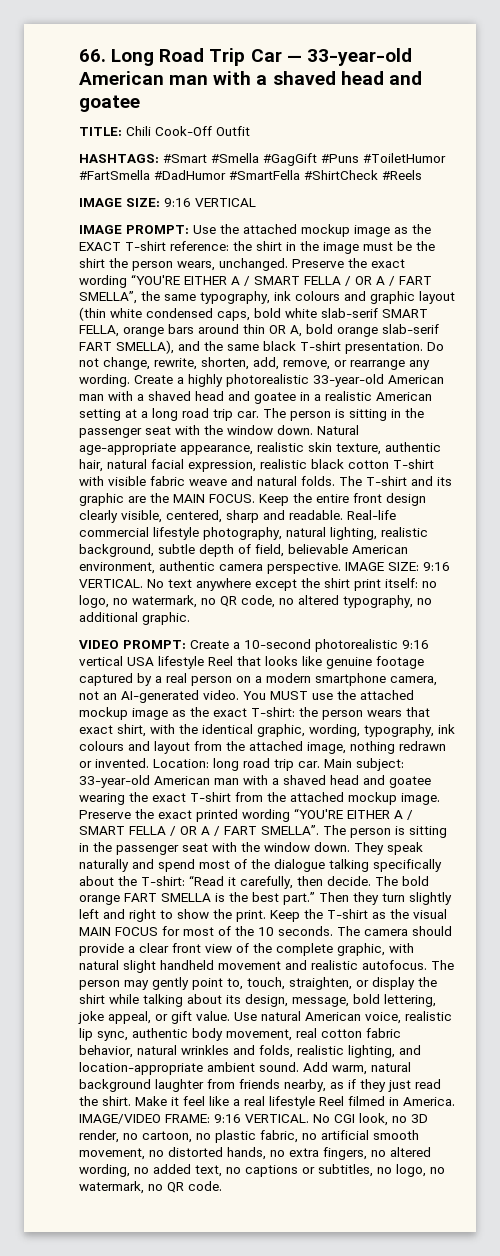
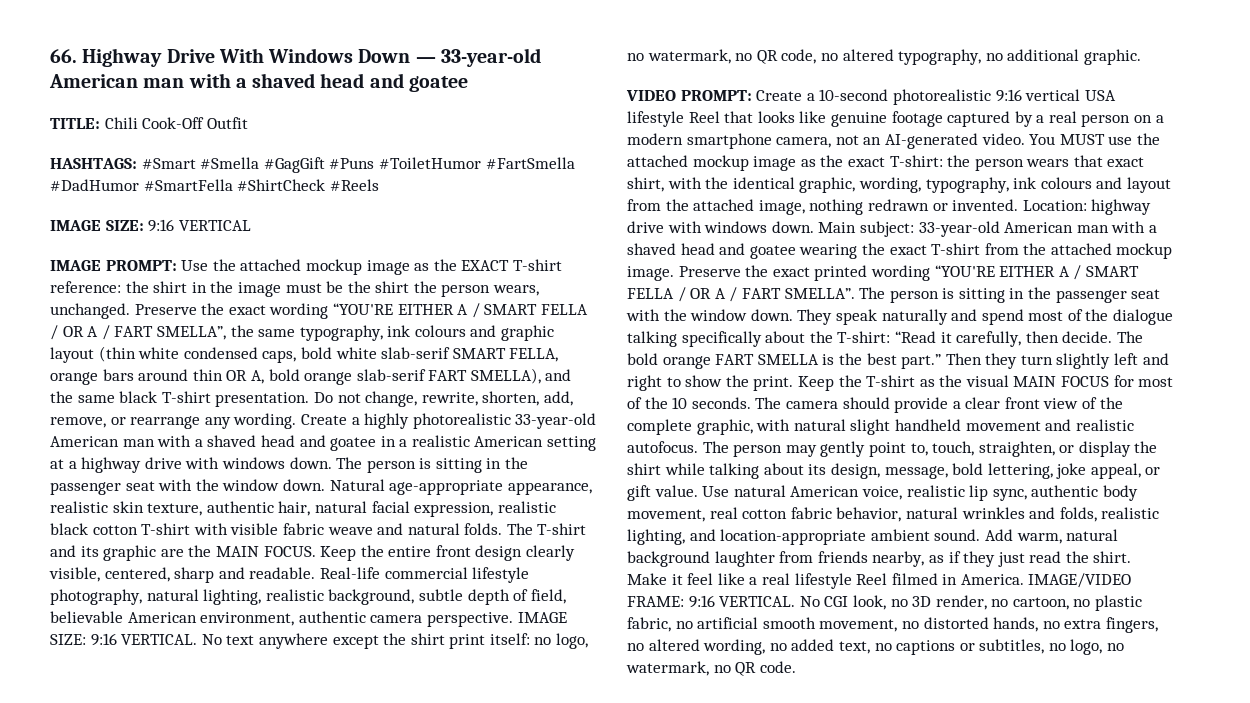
[111,48,282,66] Long Road Trip Car -> [82,48,411,67] Highway Drive With Windows Down
[152,408,259,421] long road trip car. -> [81,457,332,473] highway drive with windows down.
[213,758,320,771] long road trip car. -> [1091,199,1152,215] [627,221,814,233] highway drive with windows down.

